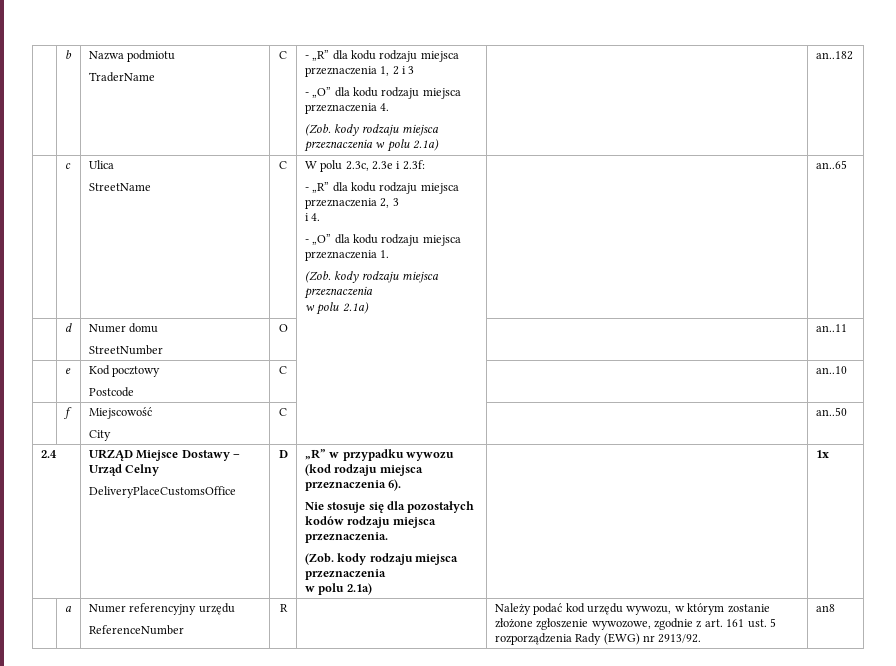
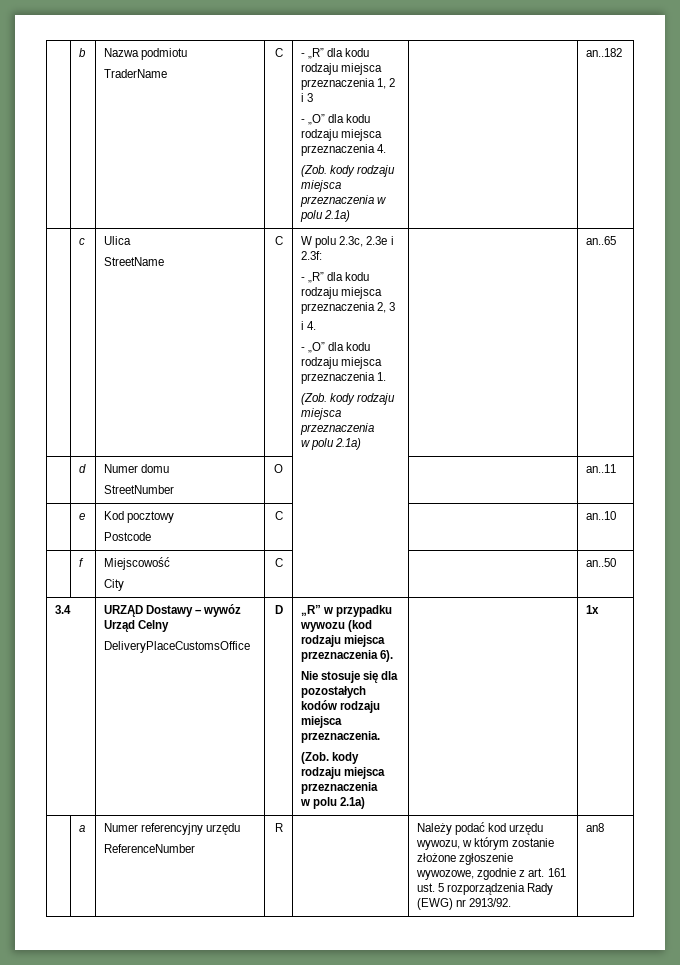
[40,450,57,458] 2.4 -> [55,605,72,614] 3.4
[136,450,179,461] Miejsce -> (144, 611) none
(241, 456) none -> [203,604,242,617] wywóz

